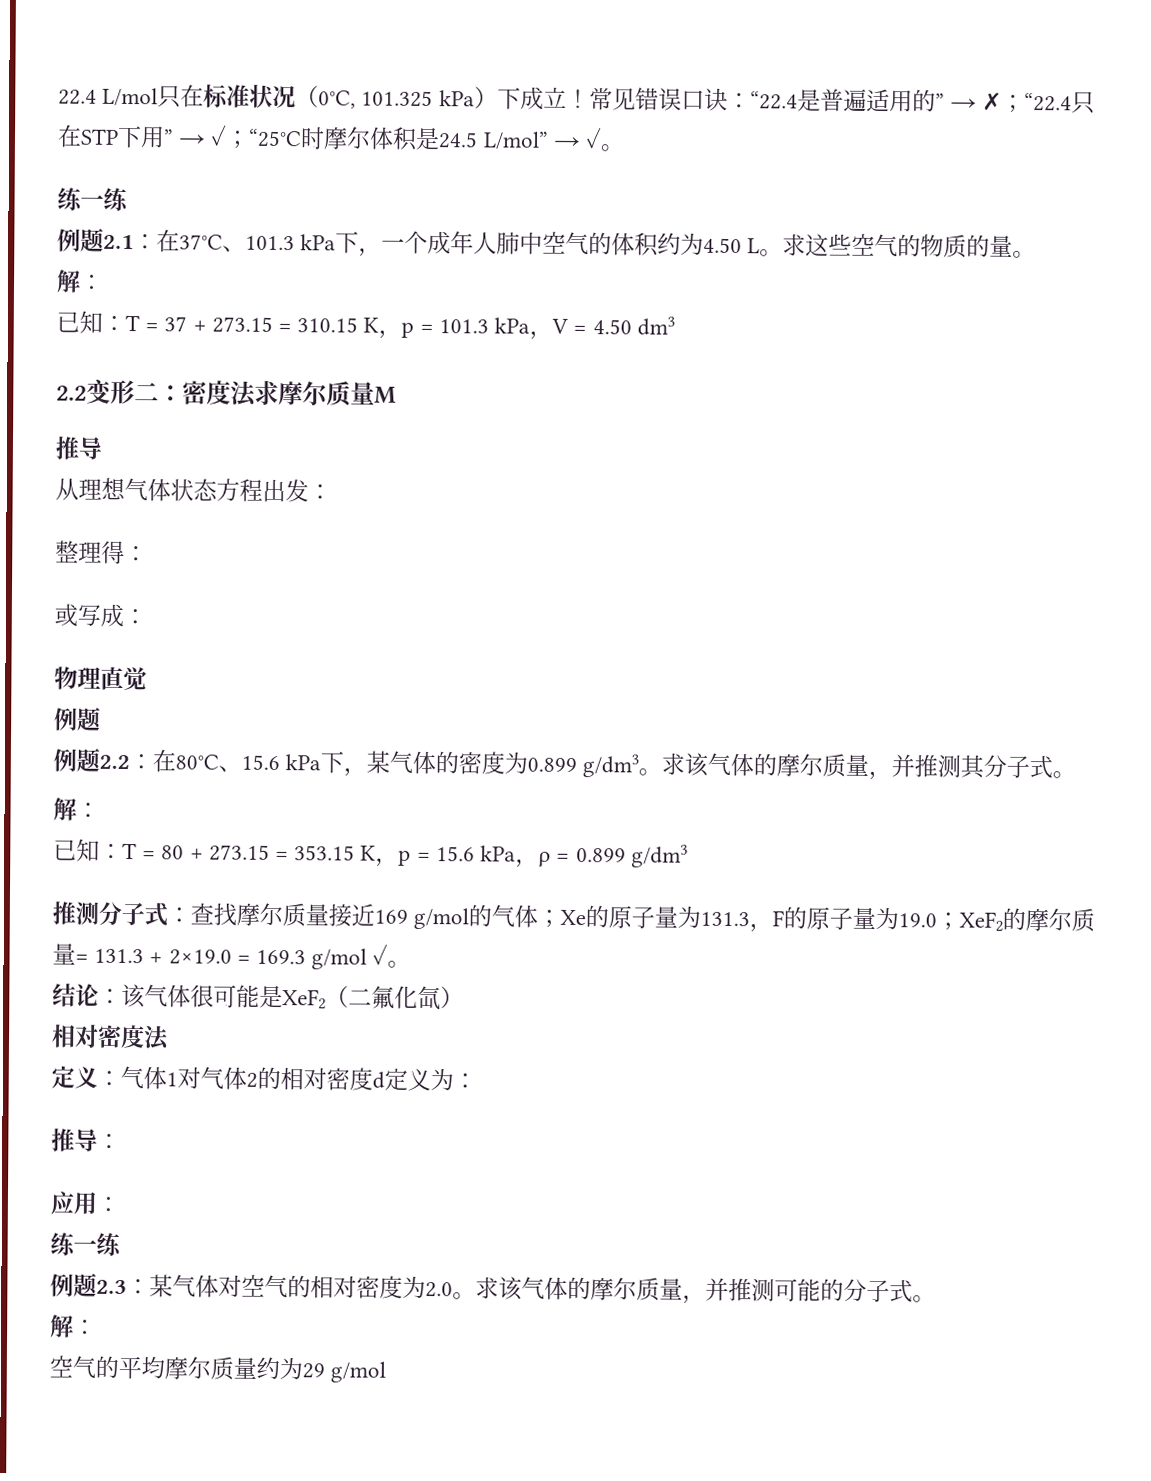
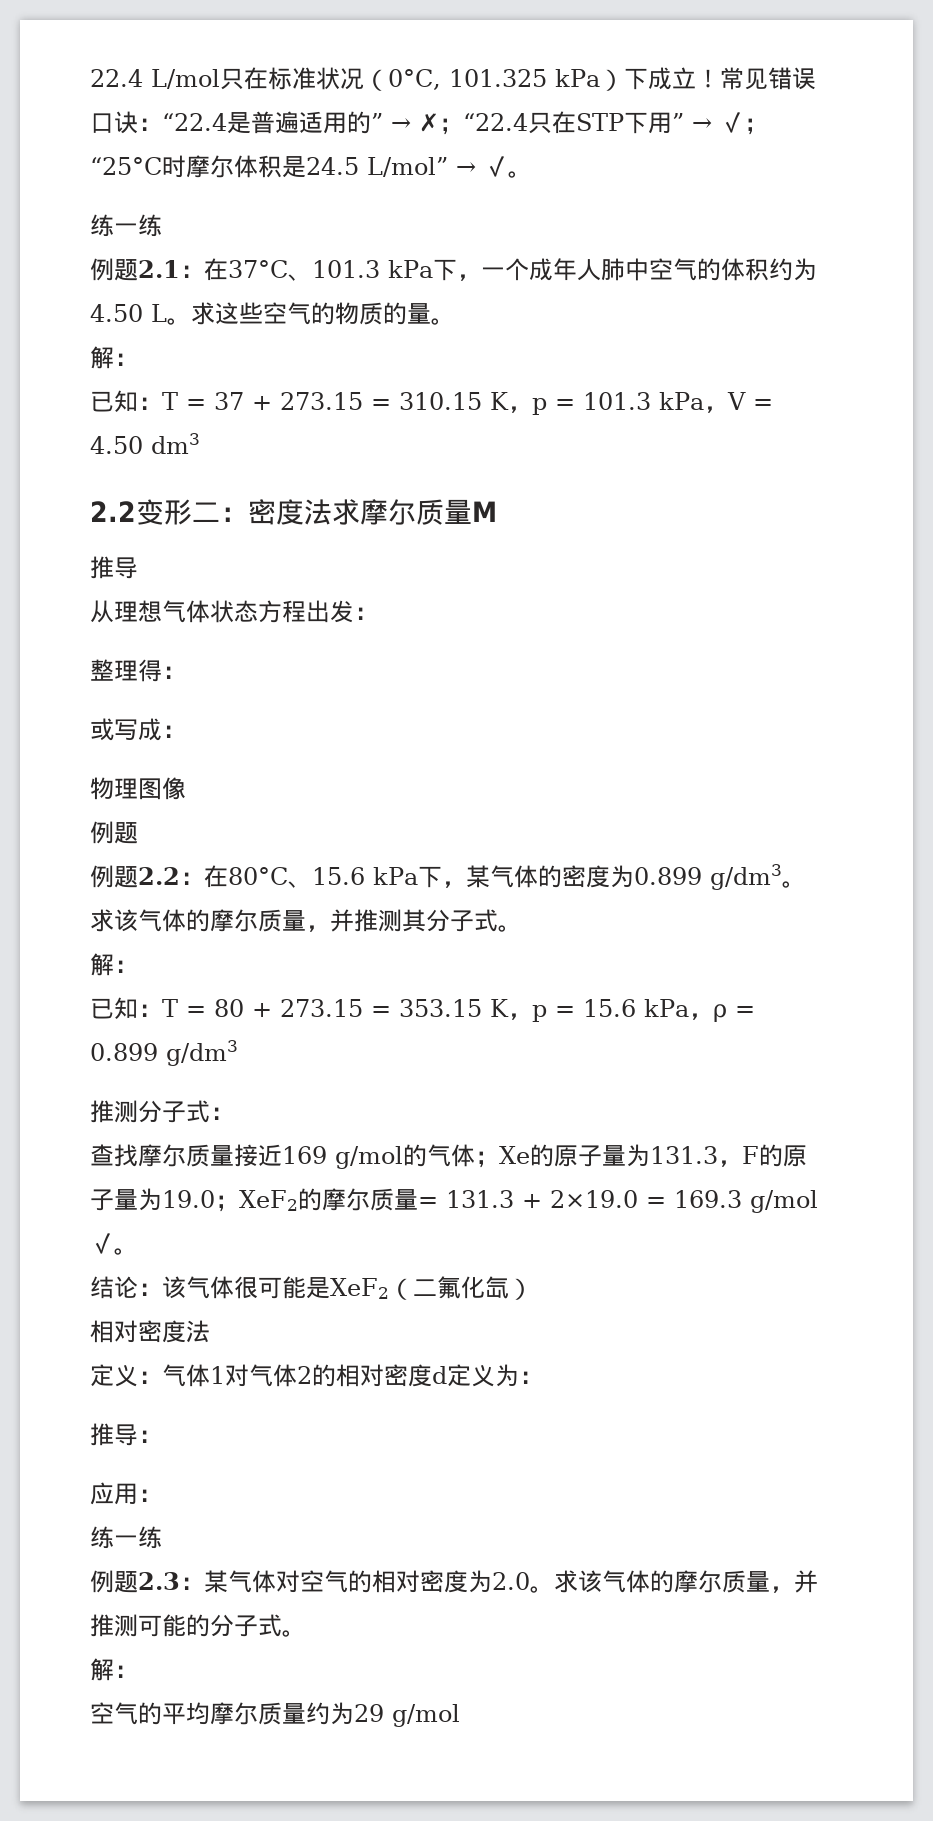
[100,666,147,691] 直觉 -> [138,777,186,800] 图像
(191, 915) none -> (234, 1113) //

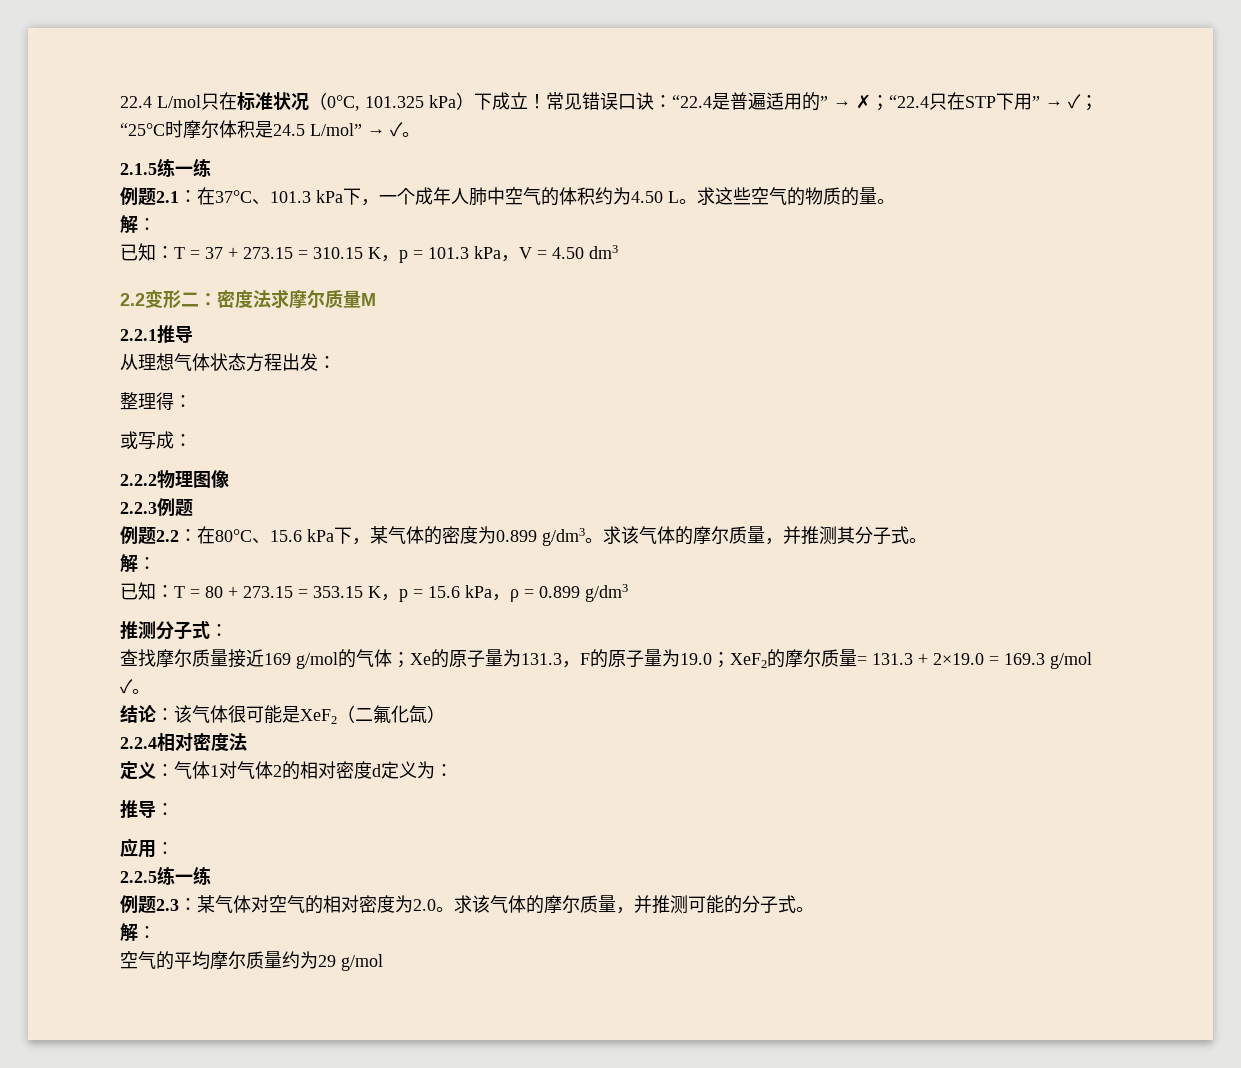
(532, 174) none -> [120,163,157,175] 2.1.5
(497, 511) none -> [120,329,157,341] 2.2.1
(186, 731) none -> [120,474,157,486] 2.2.2
(186, 788) none -> [120,502,157,514] 2.2.3
(533, 1289) none -> [120,737,157,749] 2.2.4
(162, 1495) none -> [120,871,157,883] 2.2.5

